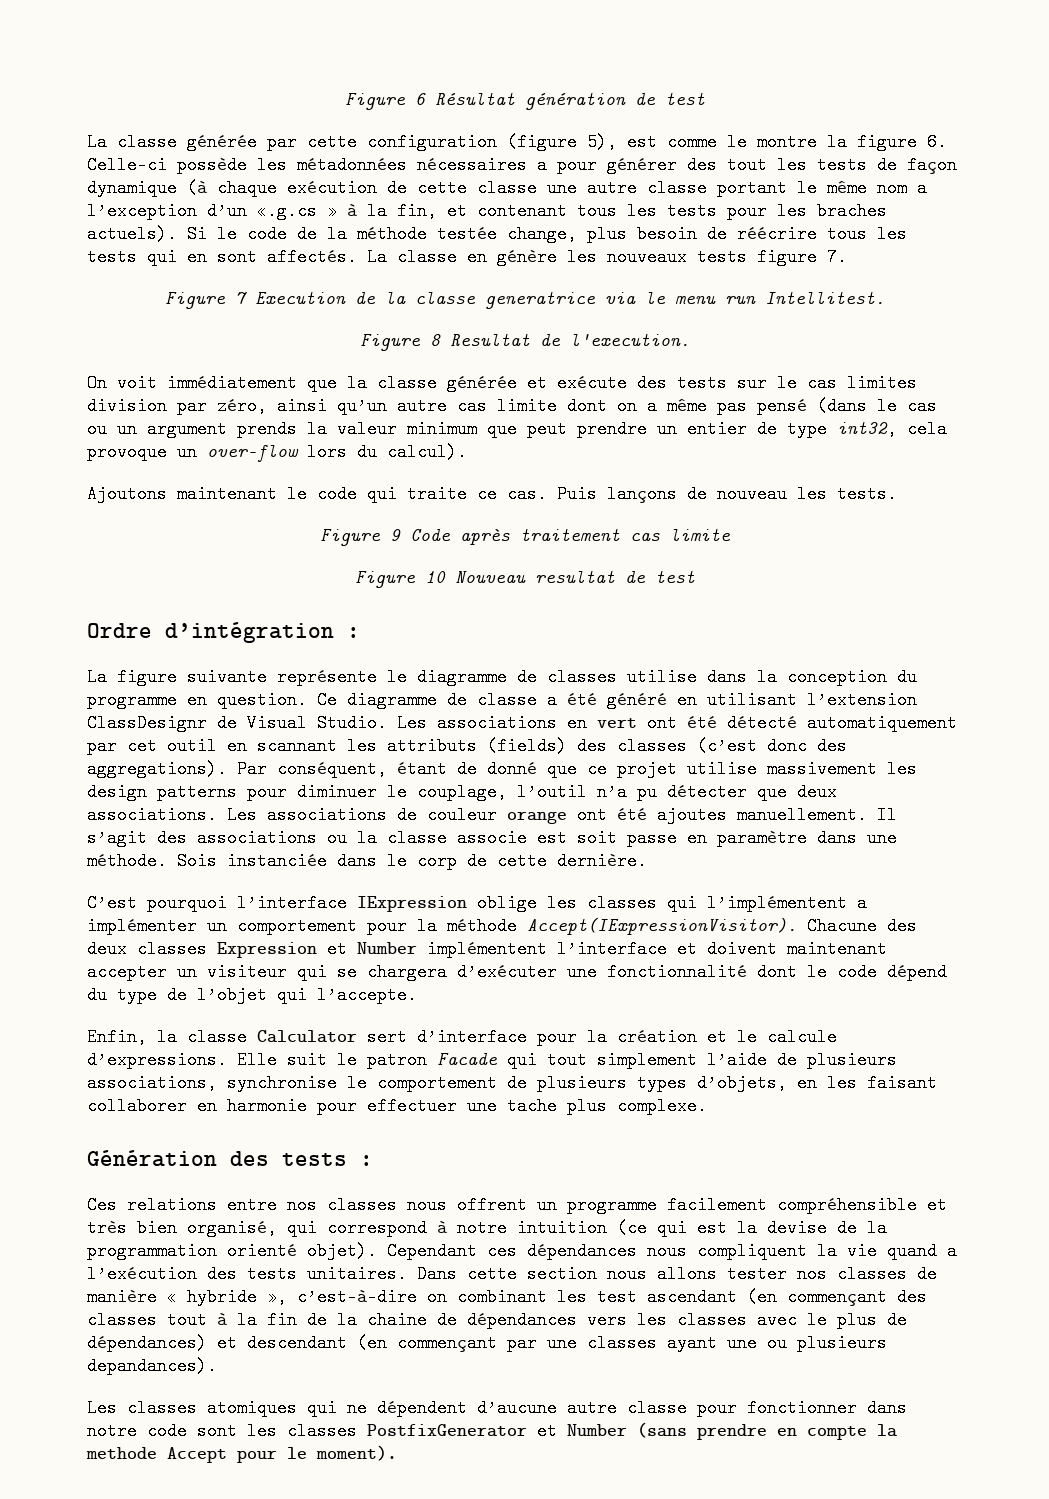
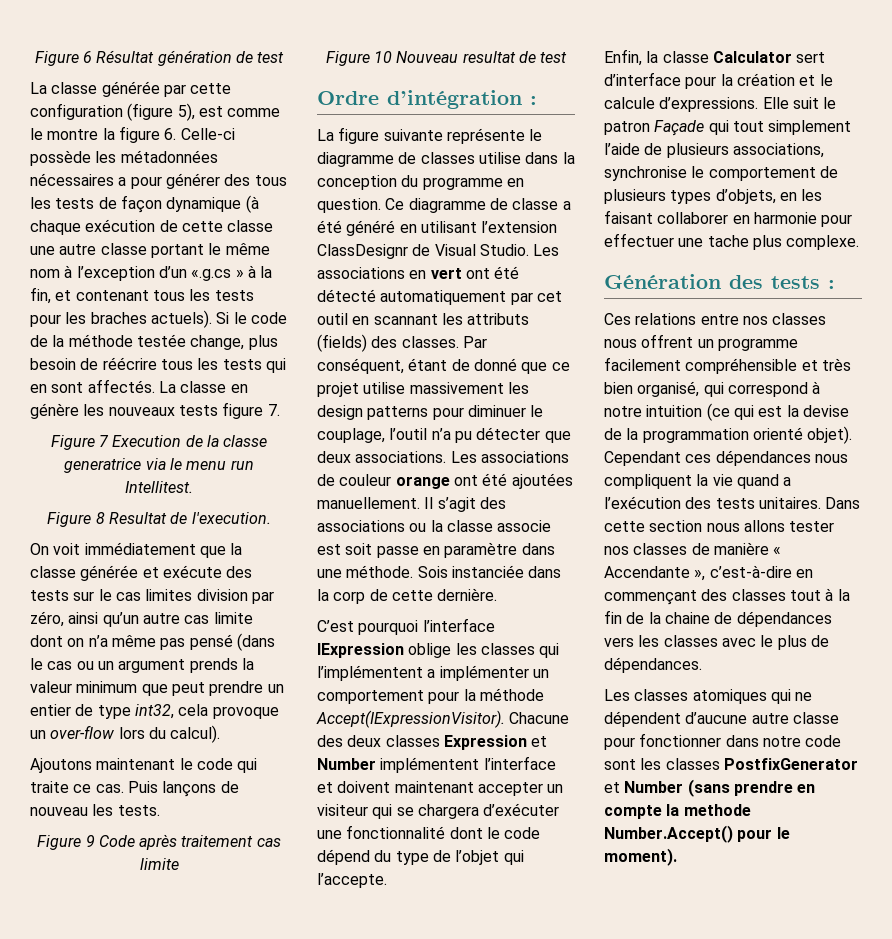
[727,156,767,174] tout -> [254,175,287,186] tous
[917,179,927,197] a -> [64,265,73,278] à
[647,397,657,415] a -> [88,635,108,647] n’a
[617,737,847,755] [87,760,227,778] classes (c’est donc des aggregations). -> [401,336,459,348] classes.
[657,806,727,824] ajoutes -> [511,473,573,489] ajoutées
[387,852,407,870] le -> [317,589,329,601] la
[437,1052,498,1065] Facade -> [654,120,705,136] Façade
[187,1288,257,1306] hybride -> [604,566,690,578] Accendante
[427,1288,777,1306] on combinant les test ascendant (en -> [795,569,813,578] en
[87,1334,887,1352] [87,1357,217,1375] dépendances) et descendant (en commençant par une classes ayant une ou plusieurs depandances). -> [604,657,702,673] dépendances.
[167,1447,227,1463] Accept -> [604,825,733,843] Number.Accept()

